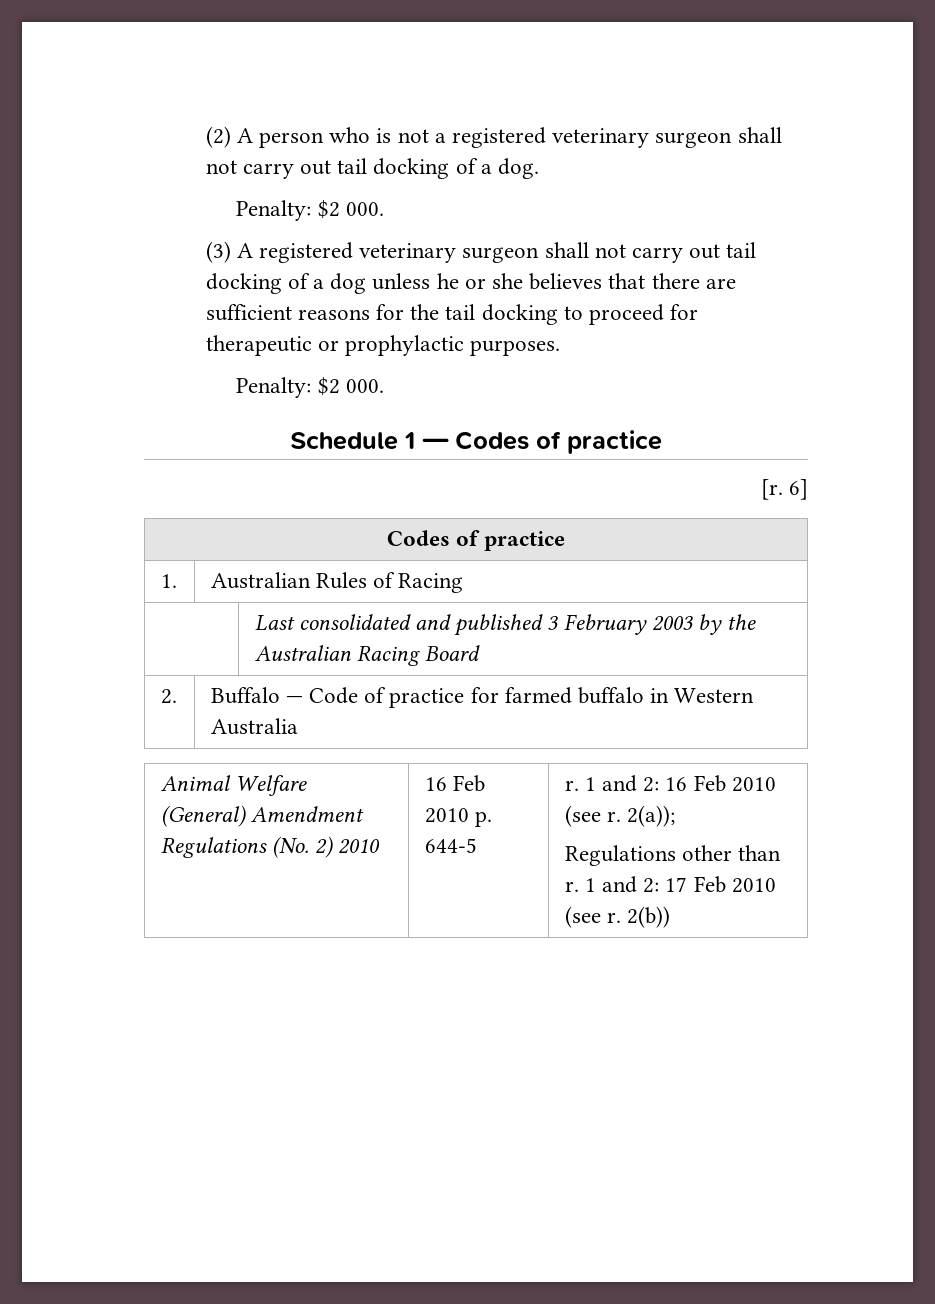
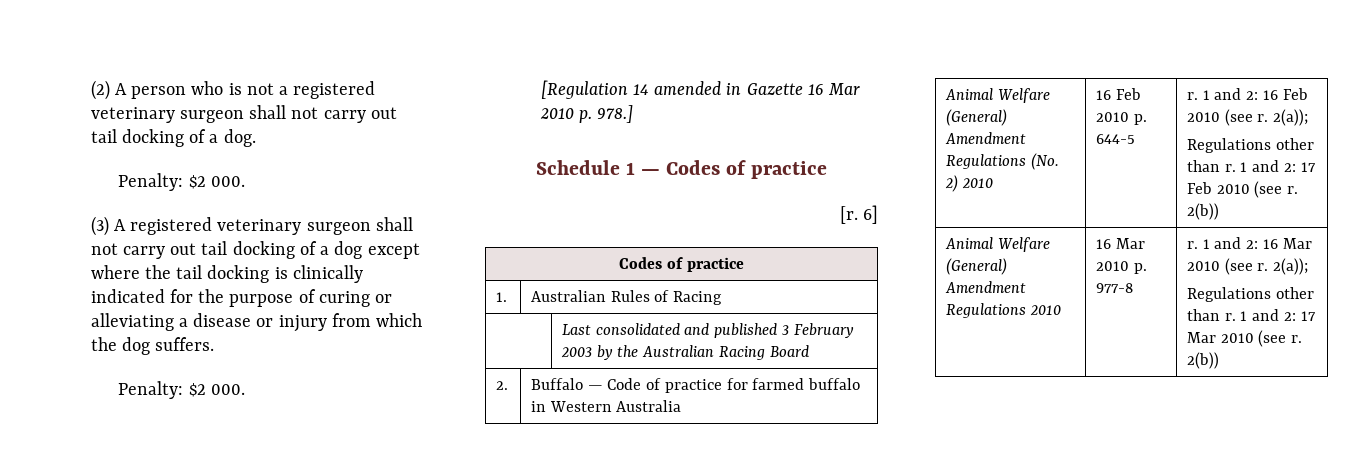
[372,273,736,290] [205,304,699,325] [205,335,561,356] [236,377,384,398] unless he or she believes that there are sufficient reasons for the tail docking to proceed for therapeutic or prophylactic purposes. // Penalty: $2 000. -> [367,243,420,259] [90,265,363,283] [90,289,393,307] [90,313,423,332] [90,337,215,355] [118,381,245,399] [540,80,861,99] [539,105,634,123] except where the tail docking is clinically indicated for the purpose of curing or alleviating a disease or injury from which the dog suffers. // Penalty: $2 000. // [Regulation 14 amended in Gazette 16 Mar 2010 p. 978.]
(670, 917) none -> [945,237,1050,252] [946,258,1008,275] [945,281,1027,293] [946,303,1061,318] [1096,238,1145,249] [1096,261,1147,274] [1096,283,1134,293] [1187,237,1312,249] [1187,258,1309,275] [1187,287,1314,302] [1187,309,1316,321] [1187,330,1303,347] [1187,352,1220,369] // Animal Welfare (General) Amendment Regulations 2010 | 16 Mar 2010 p. 977-8 | r. 1 and 2: 16 Mar 2010 (see r. 2(a)); // Regulations other than r. 1 and 2: 17 Mar 2010 (see r. 2(b))

